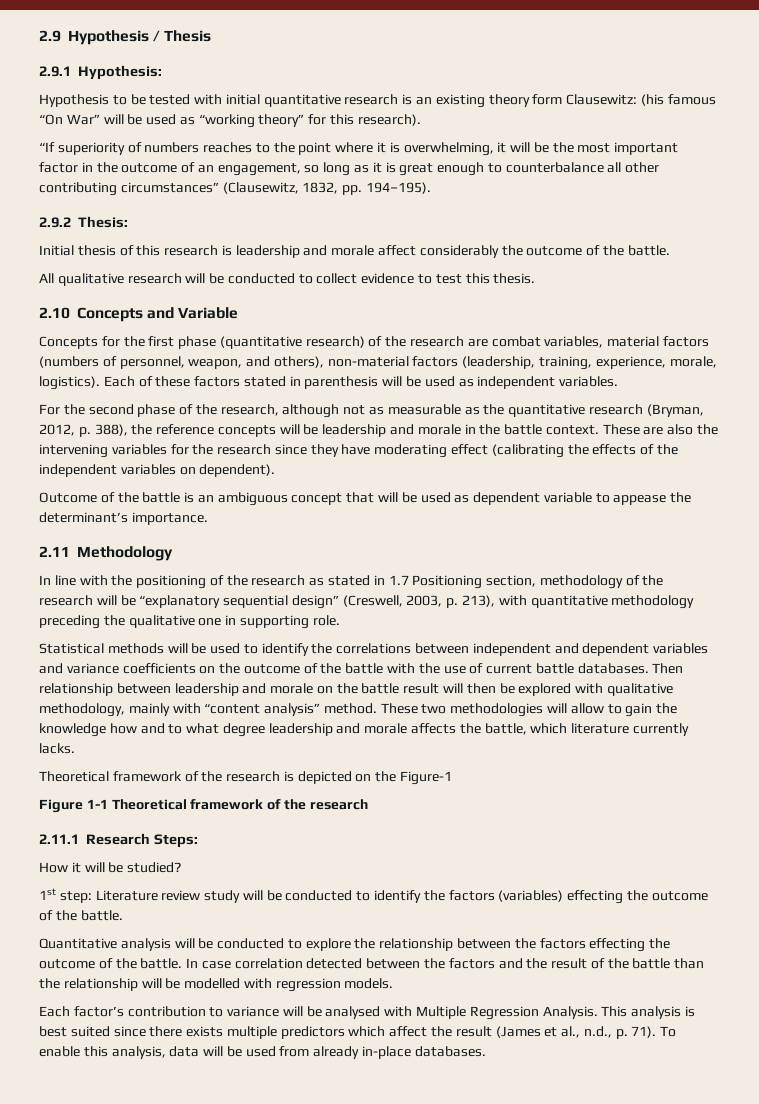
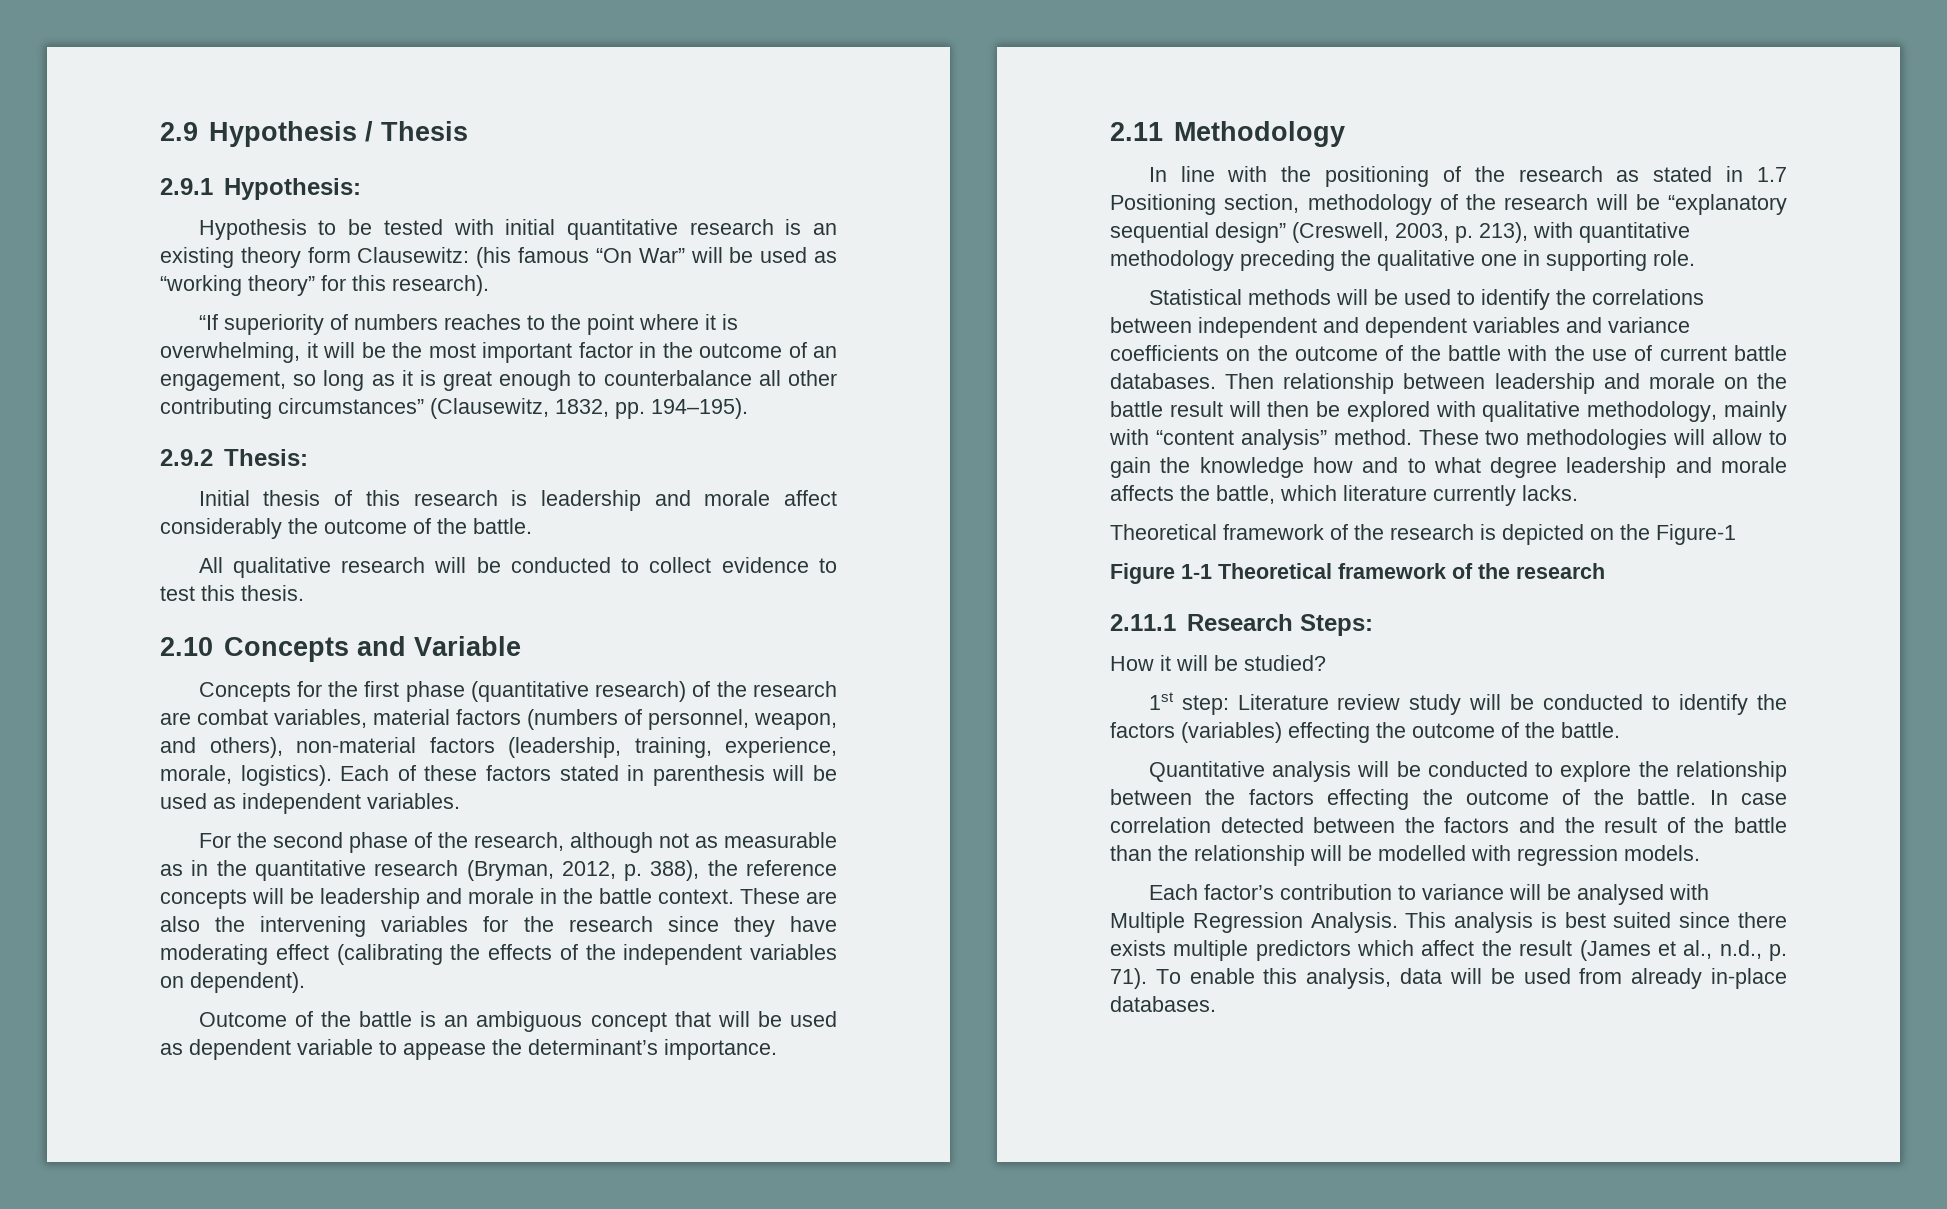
(480, 411) none -> [191,860,209,876] in

